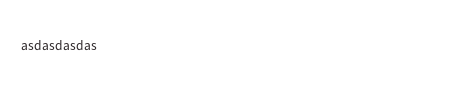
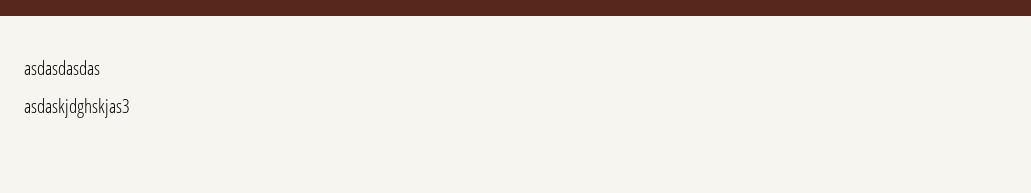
(97, 45) none -> [24,98,130,118] // asdaskjdghskjas3

